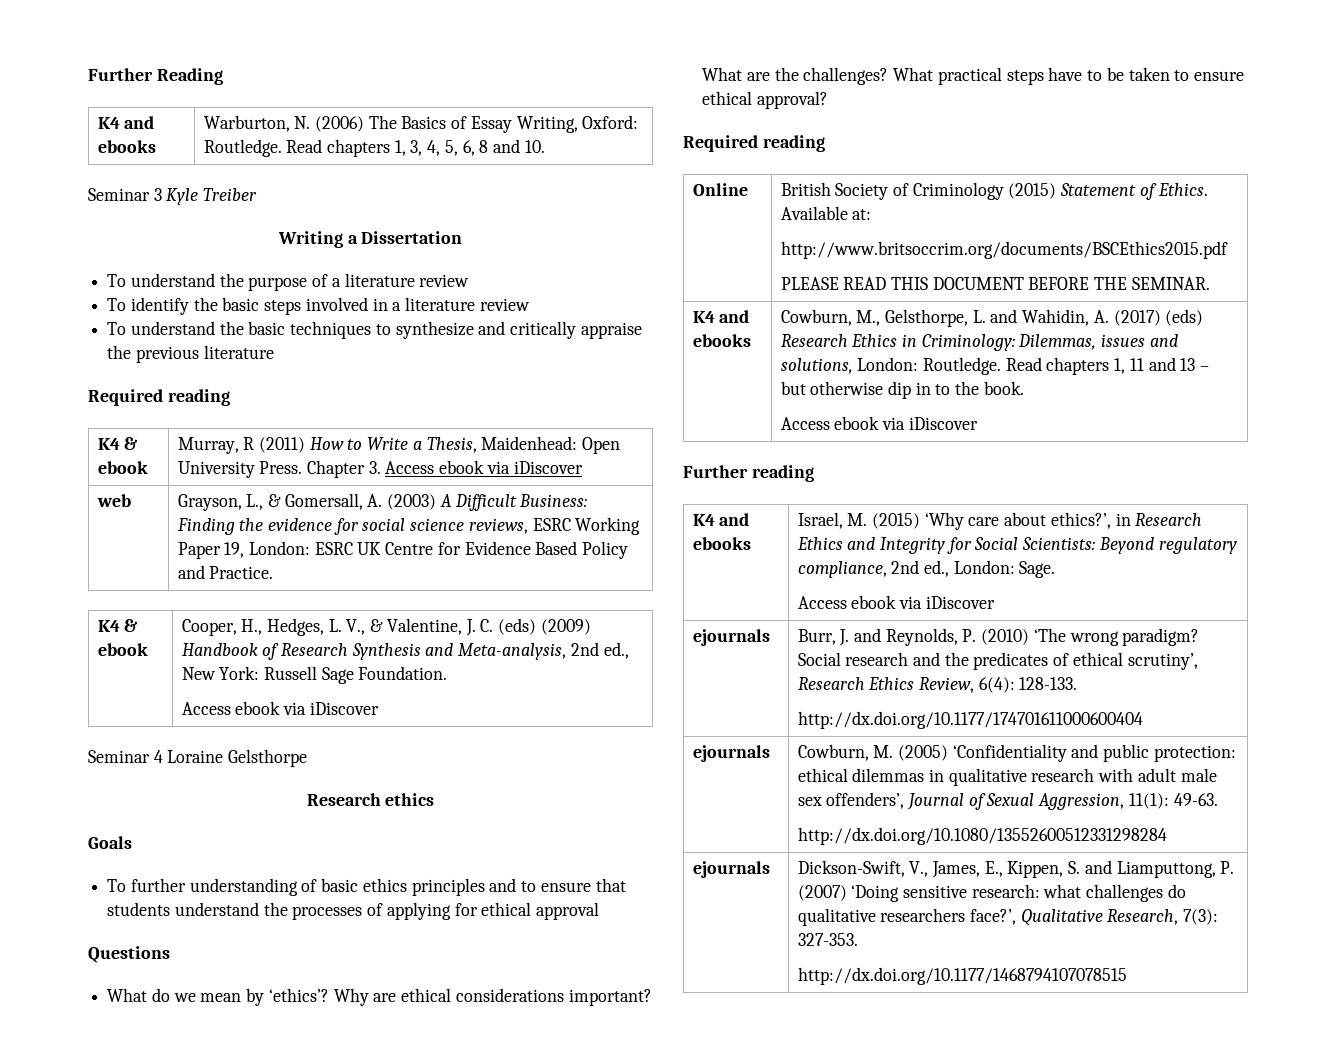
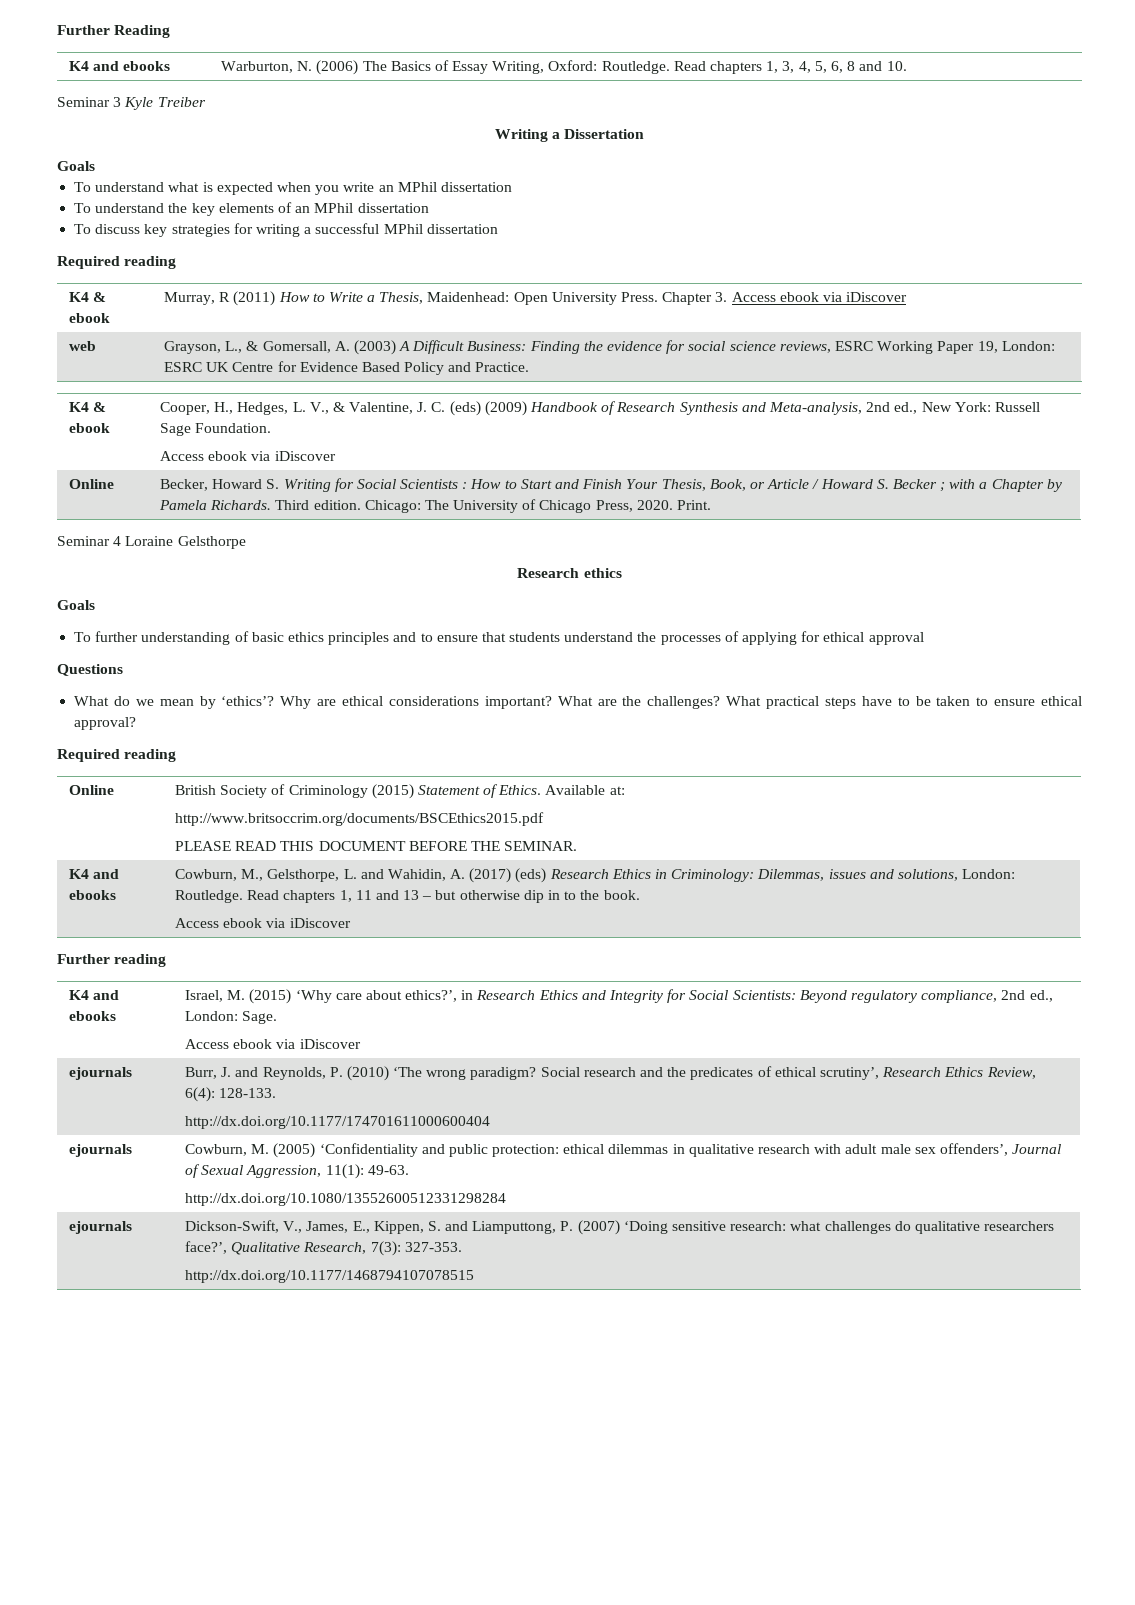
[107,273,470,291] [107,297,530,315] [107,321,642,339] [107,345,274,363] // To understand the purpose of a literature review // To identify the basic steps involved in a literature review // To understand the basic techniques to synthesize and critically appraise the previous literature -> [57,161,95,171] [74,182,512,195] [74,202,429,216] [74,223,498,237] // Goals // To understand what is expected when you write an MPhil dissertation // To understand the key elements of an MPhil dissertation // To discuss key strategies for writing a successful MPhil dissertation
(379, 708) none -> [68,479,114,489] [159,478,1062,492] [158,499,712,513] // Online | Becker, Howard S. Writing for Social Scientists : How to Start and Finish Your Thesis, Book, or Article / Howard S. Becker ; with a Chapter by Pamela Richards. Third edition. Chicago: The University of Chicago Press, 2020. Print.

